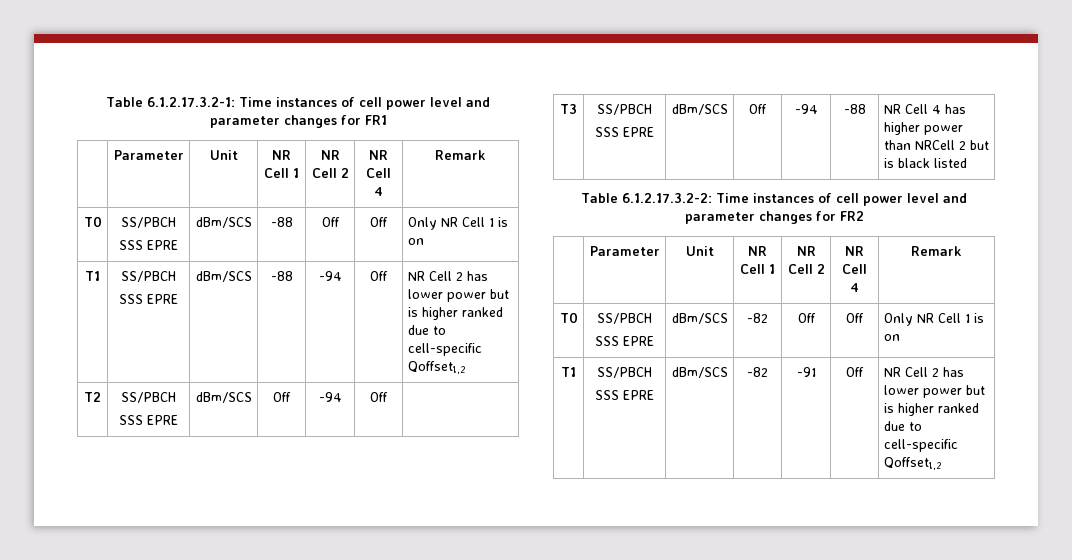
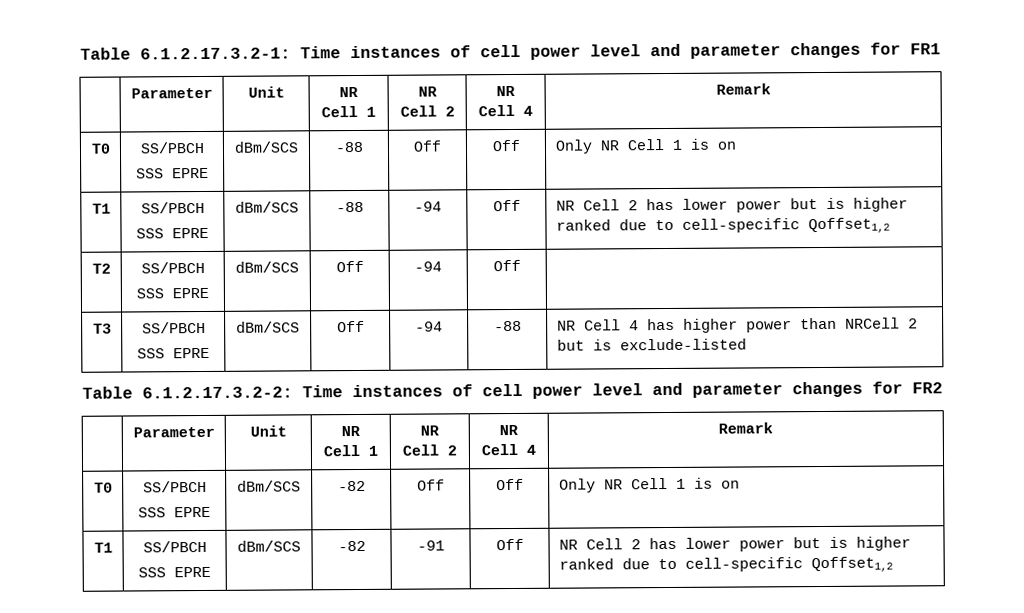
[897,158,967,168] black listed -> [619,338,747,351] exclude-listed

